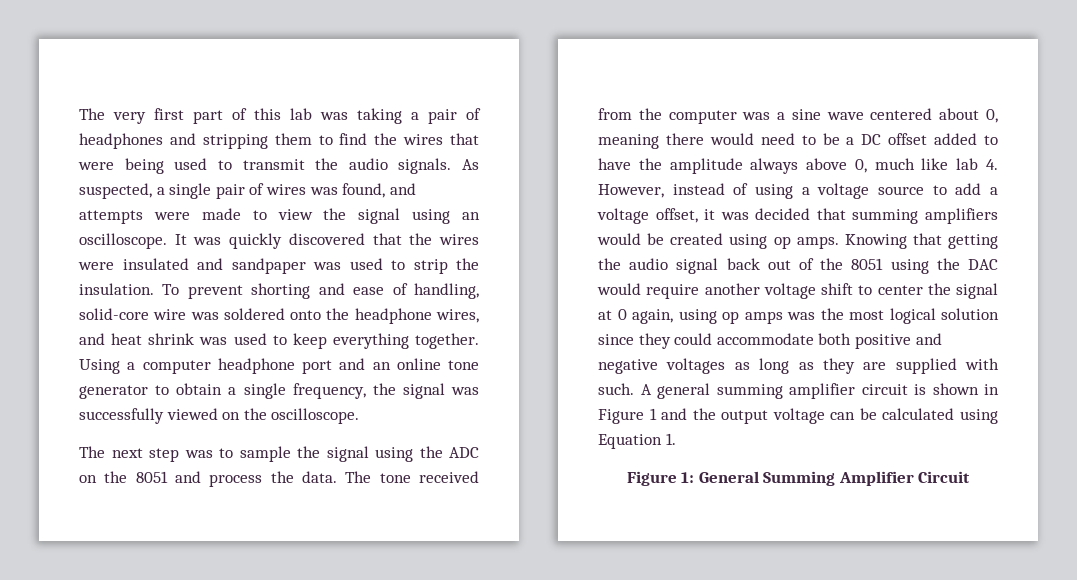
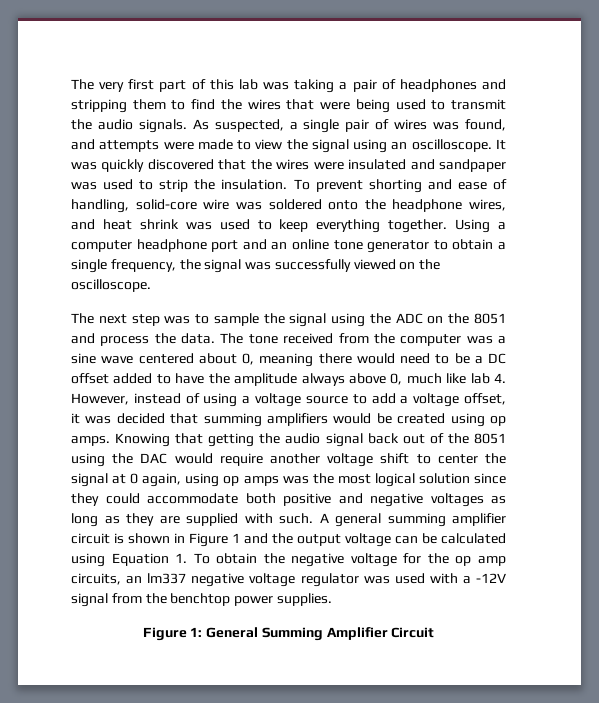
(676, 439) none -> [193,553,507,567] [71,573,507,587] [71,593,332,607] To obtain the negative voltage for the op amp circuits, an lm337 negative voltage regulator was used with a -12V signal from the benchtop power supplies.

